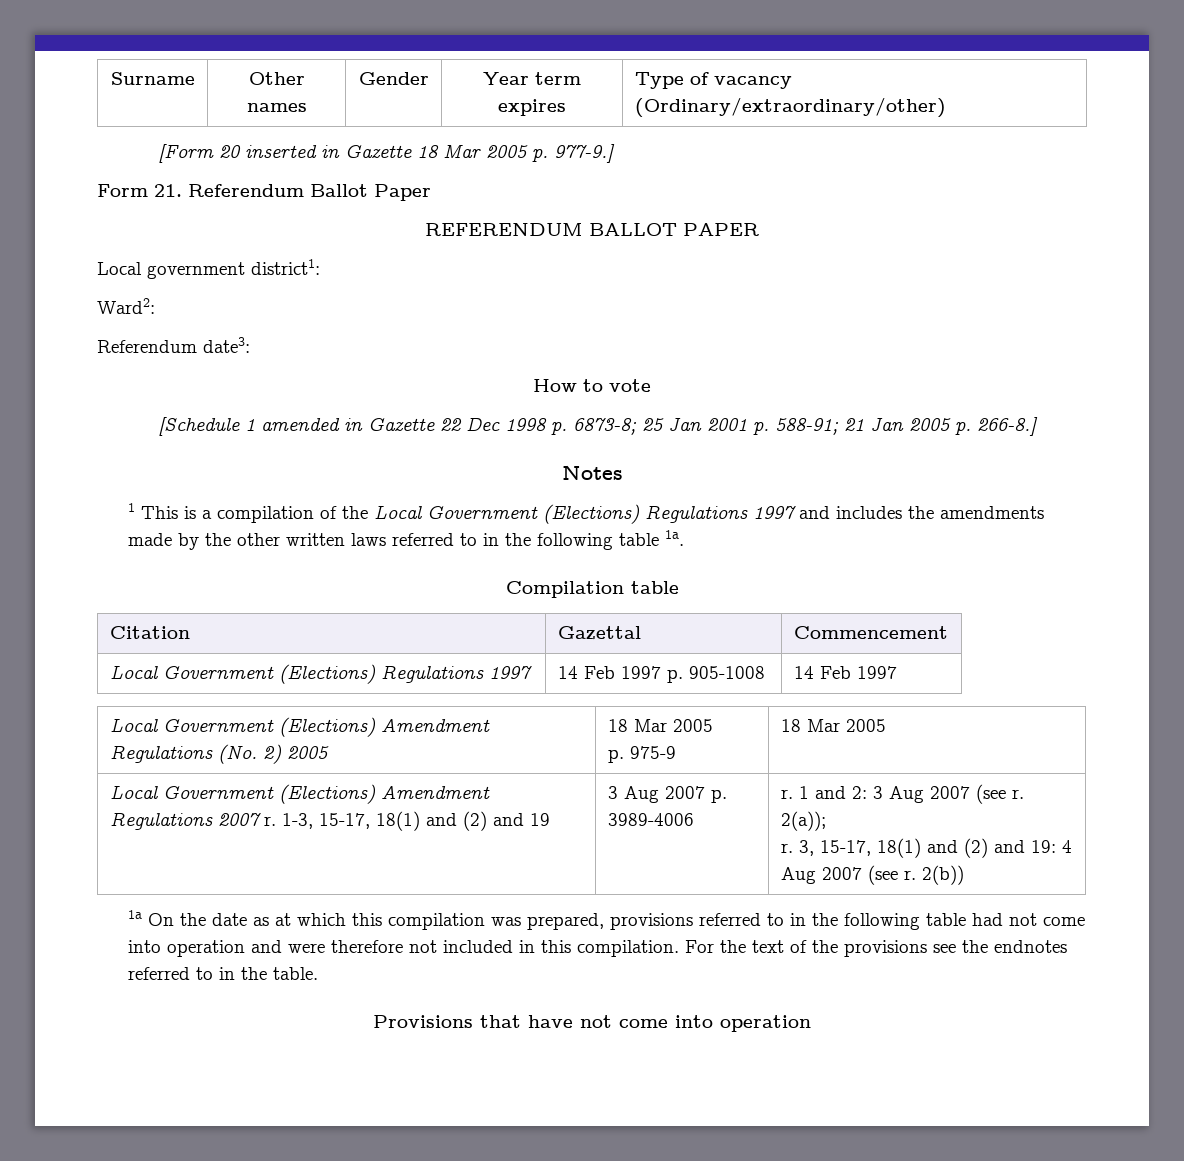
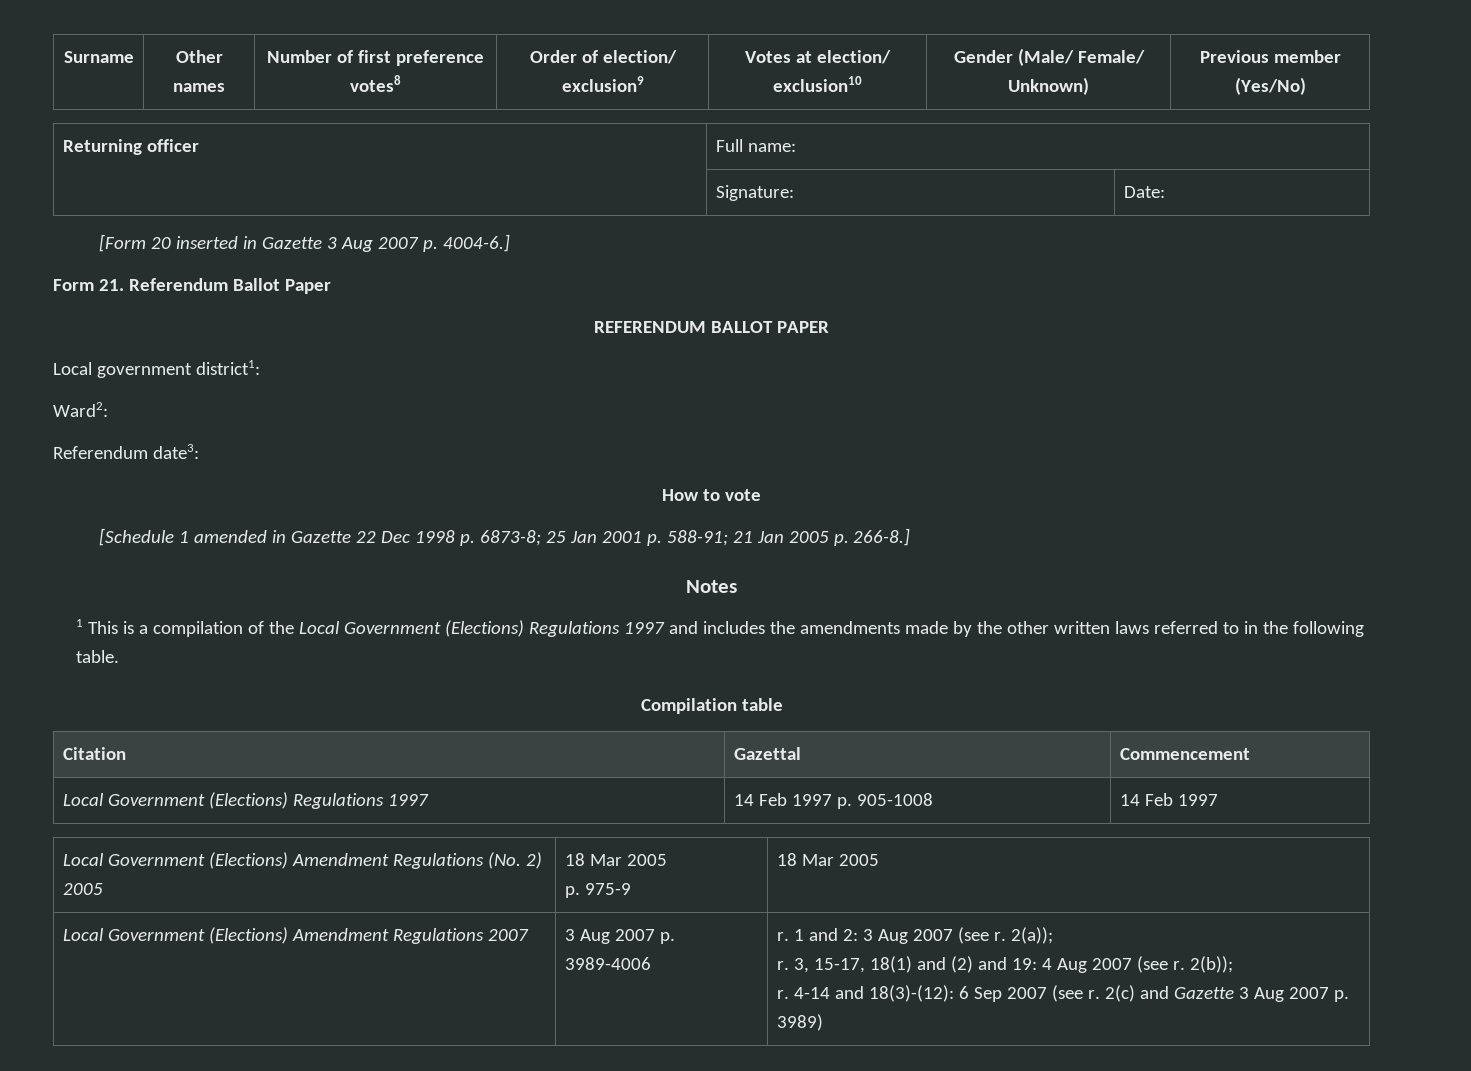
[358,72,429,85] [483,72,581,85] [498,99,566,116] [634,72,792,89] [634,97,946,118] Gender | Year term expires | Type of vacancy (Ordinary/extraordinary/other) -> [267,50,484,66] [350,75,401,92] [529,50,677,64] [561,76,644,92] [745,50,891,64] [773,76,862,92] [953,48,1145,66] [1008,77,1089,95] [1199,50,1341,63] [1234,77,1306,95] [62,139,199,155] [715,139,796,152] [715,185,794,201] [1123,186,1165,198] Number of first preference votes8 | Order of election/ exclusion9 | Votes at election/ exclusion10 | Gender (Male/ Female/ Unknown) | Previous member (Yes/No) // Returning officer | Full name: // | Signature: | Date:
[417,144,616,163] 18 Mar 2005 p. 977-9.] -> [326,234,510,252] 3 Aug 2007 p. 4004-6.]
[618,530,684,546] table 1a. -> [75,650,119,663] table.
[263,811,550,831] r. 1-3, 15-17, 18(1) and (2) and 19 -> (529, 935) none
[921,865,964,885] [127,910,1085,930] [127,940,1067,957] [127,967,318,980] [373,1015,811,1032] 2(b)) // 1a On the date as at which this compilation was prepared, provisions referred to in the following table had not come into operation and were therefore not included in this compilation. For the text of the provisions see the endnotes referred to in the table. // Provisions that have not come into operation -> [1189,956,1233,973] [776,985,1349,1002] [776,1014,823,1031] 2(b)); // r. 4-14 and 18(3)-(12): 6 Sep 2007 (see r. 2(c) and Gazette 3 Aug 2007 p. 3989)

